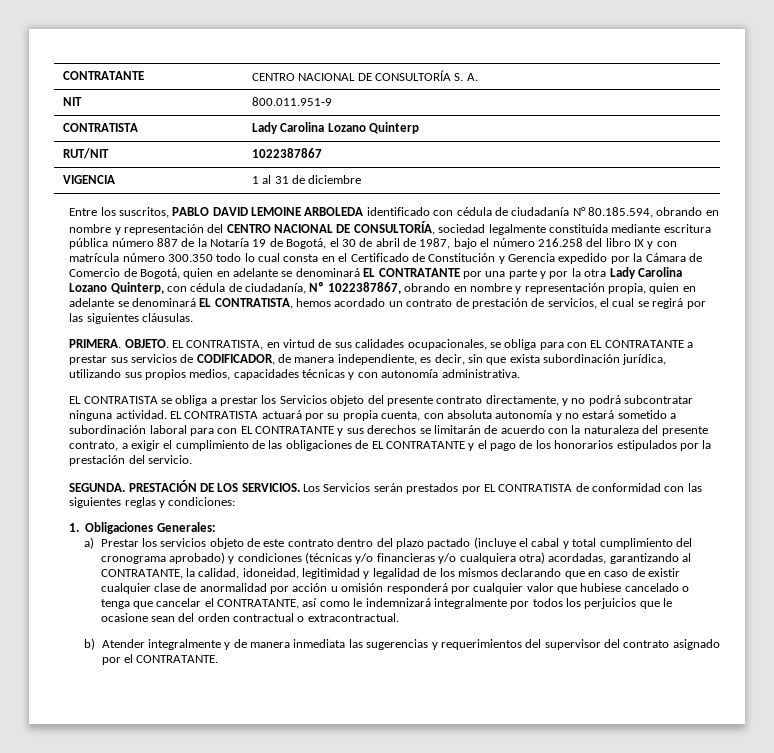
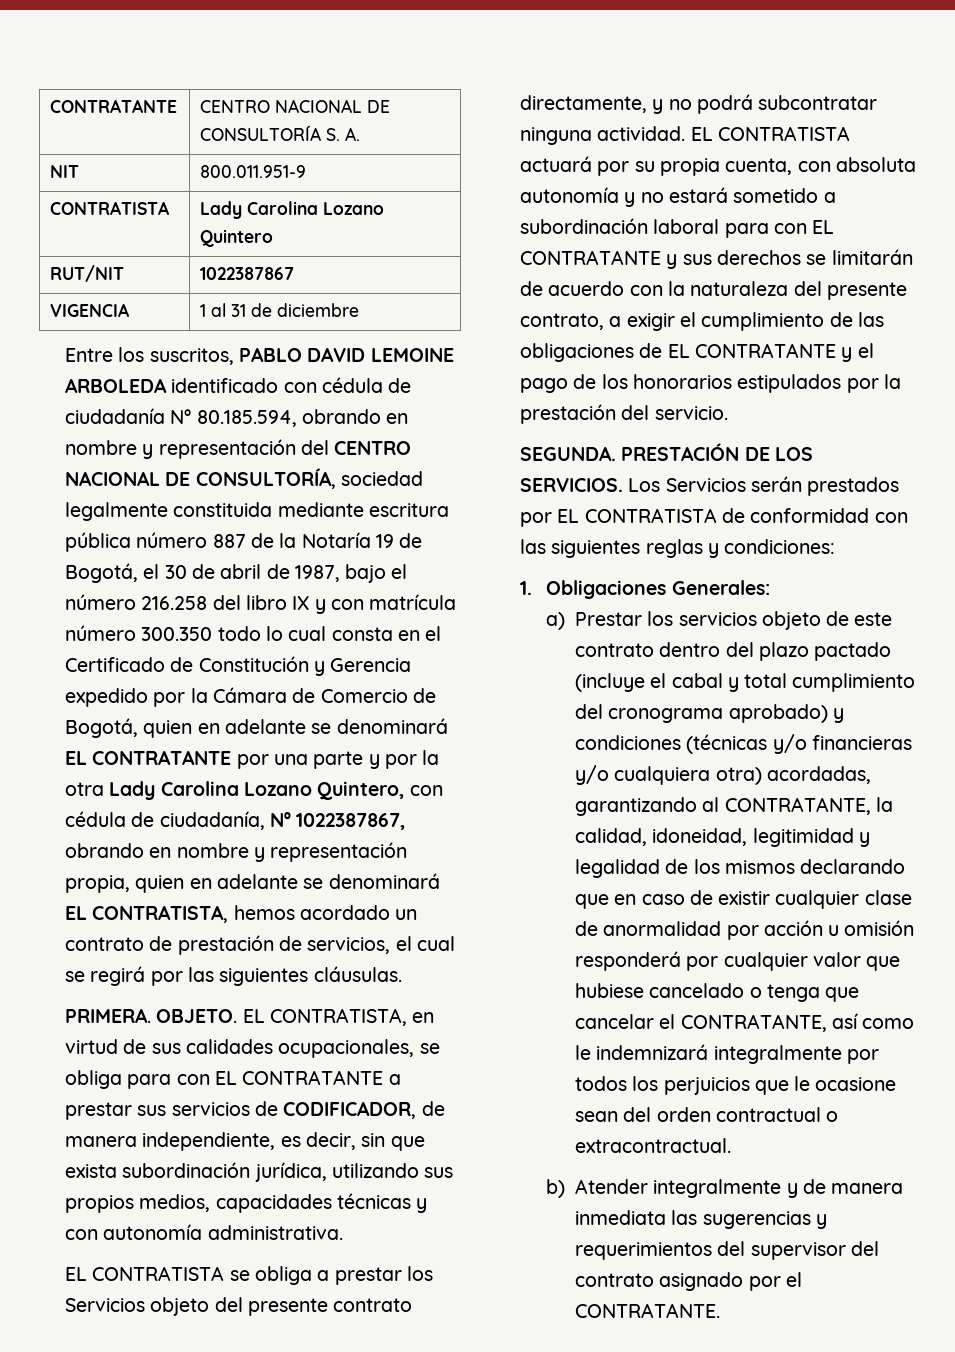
[368,122,419,134] Quinterp -> [200,229,274,247] Quintero
[110,282,164,294] Quinterp, -> [317,781,405,800] Quintero,

